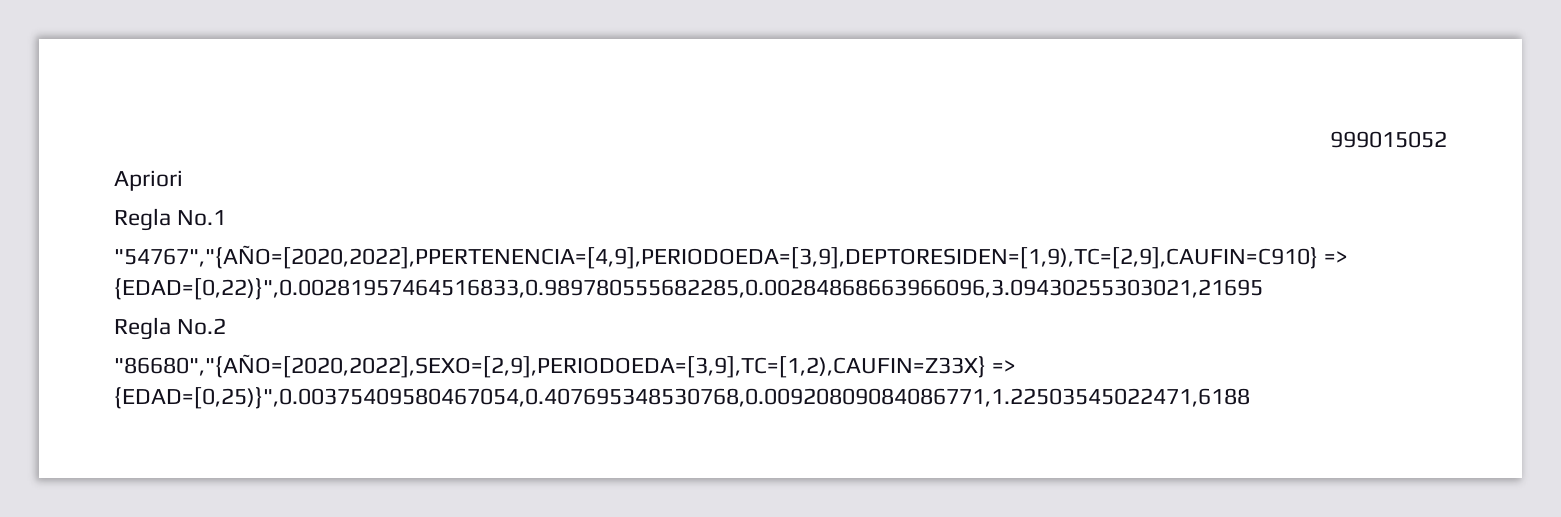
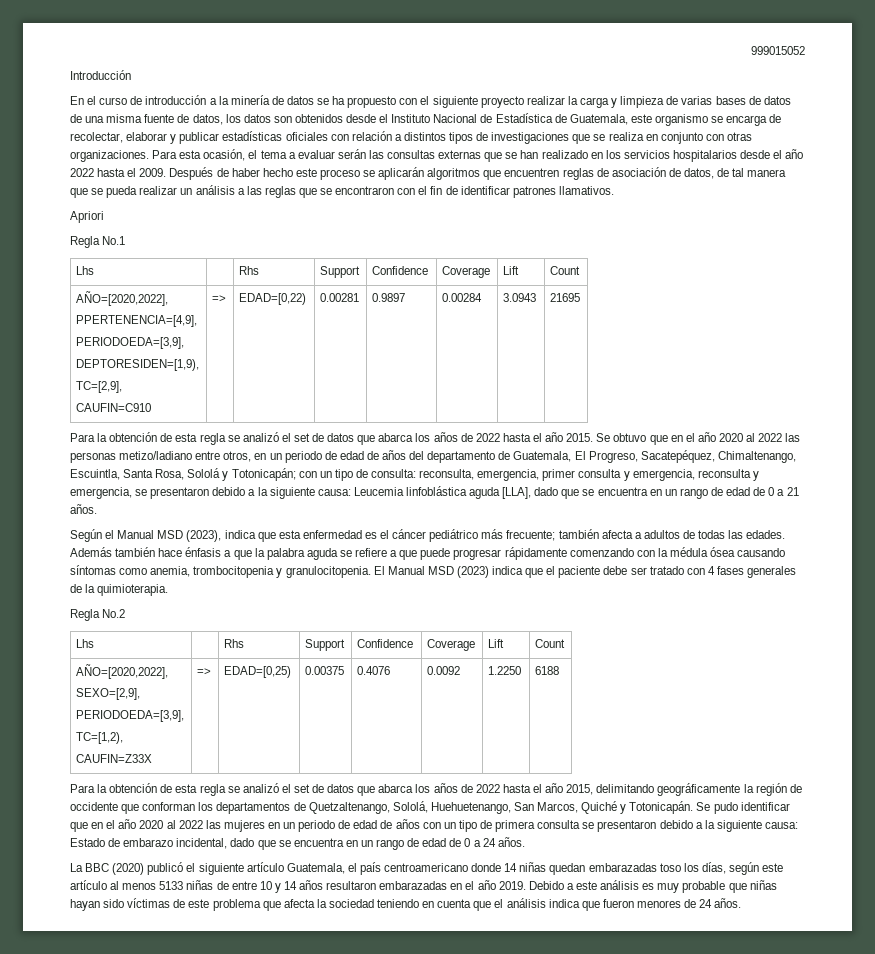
[114,170,183,191] [114,208,227,231] [114,245,1349,269] [114,278,1263,300] [114,317,227,340] [114,354,1017,378] [114,387,1250,409] Apriori // Regla No.1 // "54767","{AÑO=[2020,2022],PPERTENENCIA=[4,9],PERIODOEDA=[3,9],DEPTORESIDEN=[1,9),TC=[2,9],CAUFIN=C910} => {EDAD=[0,22)}",0.00281957464516833,0.989780555682285,0.00284868663966096,3.09430255303021,21695 // Regla No.2 // "86680","{AÑO=[2020,2022],SEXO=[2,9],PERIODOEDA=[3,9],TC=[1,2),CAUFIN=Z33X} => {EDAD=[0,25)}",0.00375409580467054,0.407695348530768,0.00920809084086771,1.22503545022471,6188 -> [70,70,131,80] [70,95,791,108] [70,113,782,126] [70,131,752,144] [70,149,804,162] [70,167,787,180] [70,185,614,198] [70,211,104,223] [70,236,126,248] [76,266,95,275] [239,266,260,275] [320,266,361,278] [372,266,429,275] [442,266,491,278] [503,266,520,275] [550,266,581,275] [76,291,169,306] [76,315,198,327] [76,337,185,349] [76,359,200,371] [76,381,123,393] [76,403,152,412] [212,295,227,302] [239,293,307,305] [320,293,360,302] [372,293,406,302] [442,293,483,302] [503,293,537,302] [550,293,581,302] [70,432,801,445] [70,450,796,463] [70,468,759,481] [70,486,799,499] [70,504,97,514] [70,529,786,542] [70,547,786,560] [70,565,797,578] [70,584,169,596] [70,609,126,621] [76,639,95,648] [224,639,245,648] [305,639,346,651] [357,639,414,648] [427,639,476,651] [488,639,505,648] [535,639,566,648] [76,664,169,679] [76,688,141,700] [76,710,185,722] [76,732,124,744] [76,754,153,763] [197,668,212,675] [224,666,292,678] [305,666,345,675] [357,666,391,675] [427,666,461,675] [488,666,522,675] [535,666,560,675] [70,783,802,796] [70,801,790,814] [70,819,798,832] [70,837,525,850] [70,862,784,875] [70,880,777,893] [70,898,742,911] Introducción // En el curso de introducción a la minería de datos se ha propuesto con el siguiente proyecto realizar la carga y limpieza de varias bases de datos de una misma fuente de datos, los datos son obtenidos desde el Instituto Nacional de Estadística de Guatemala, este organismo se encarga de recolectar, elaborar y publicar estadísticas oficiales con relación a distintos tipos de investigaciones que se realiza en conjunto con otras organizaciones. Para esta ocasión, el tema a evaluar serán las consultas externas que se han realizado en los servicios hospitalarios desde el año 2022 hasta el 2009. Después de haber hecho este proceso se aplicarán algoritmos que encuentren reglas de asociación de datos, de tal manera que se pueda realizar un análisis a las reglas que se encontraron con el fin de identificar patrones llamativos. // Apriori // Regla No.1 // Lhs | | Rhs | Support | Confidence | Coverage | Lift | Count // AÑO=[2020,2022], // PPERTENENCIA=[4,9], // PERIODOEDA=[3,9], // DEPTORESIDEN=[1,9), // TC=[2,9], // CAUFIN=C910 | => | EDAD=[0,22) | 0.00281 | 0.9897 | 0.00284 | 3.0943 | 21695 // Para la obtención de esta regla se analizó el set de datos que abarca los años de 2022 hasta el año 2015. Se obtuvo que en el año 2020 al 2022 las personas metizo/ladiano entre otros, en un periodo de edad de años del departamento de Guatemala, El Progreso, Sacatepéquez, Chimaltenango, Escuintla, Santa Rosa, Sololá y Totonicapán; con un tipo de consulta: reconsulta, emergencia, primer consulta y emergencia, reconsulta y emergencia, se presentaron debido a la siguiente causa: Leucemia linfoblástica aguda [LLA], dado que se encuentra en un rango de edad de 0 a 21 años. // Según el Manual MSD (2023), indica que esta enfermedad es el cáncer pediátrico más frecuente; también afecta a adultos de todas las edades. Además también hace énfasis a que la palabra aguda se refiere a que puede progresar rápidamente comenzando con la médula ósea causando síntomas como anemia, trombocitopenia y granulocitopenia. El Manual MSD (2023) indica que el paciente debe ser tratado con 4 fases generales de la quimioterapia. // Regla No.2 // Lhs | | Rhs | Support | Confidence | Coverage | Lift | Count // AÑO=[2020,2022], // SEXO=[2,9], // PERIODOEDA=[3,9], // TC=[1,2), // CAUFIN=Z33X | => | EDAD=[0,25) | 0.00375 | 0.4076 | 0.0092 | 1.2250 | 6188 // Para la obtención de esta regla se analizó el set de datos que abarca los años de 2022 hasta el año 2015, delimitando geográficamente la región de occidente que conforman los departamentos de Quetzaltenango, Sololá, Huehuetenango, San Marcos, Quiché y Totonicapán. Se pudo identificar que en el año 2020 al 2022 las mujeres en un periodo de edad de años con un tipo de primera consulta se presentaron debido a la siguiente causa: Estado de embarazo incidental, dado que se encuentra en un rango de edad de 0 a 24 años. // La BBC (2020) publicó el siguiente artículo Guatemala, el país centroamericano donde 14 niñas quedan embarazadas toso los días, según este artículo al menos 5133 niñas de entre 10 y 14 años resultaron embarazadas en el año 2019. Debido a este análisis es muy probable que niñas hayan sido víctimas de este problema que afecta la sociedad teniendo en cuenta que el análisis indica que fueron menores de 24 años.

